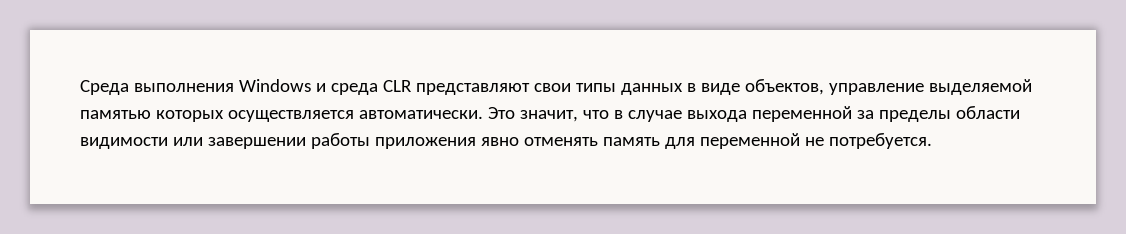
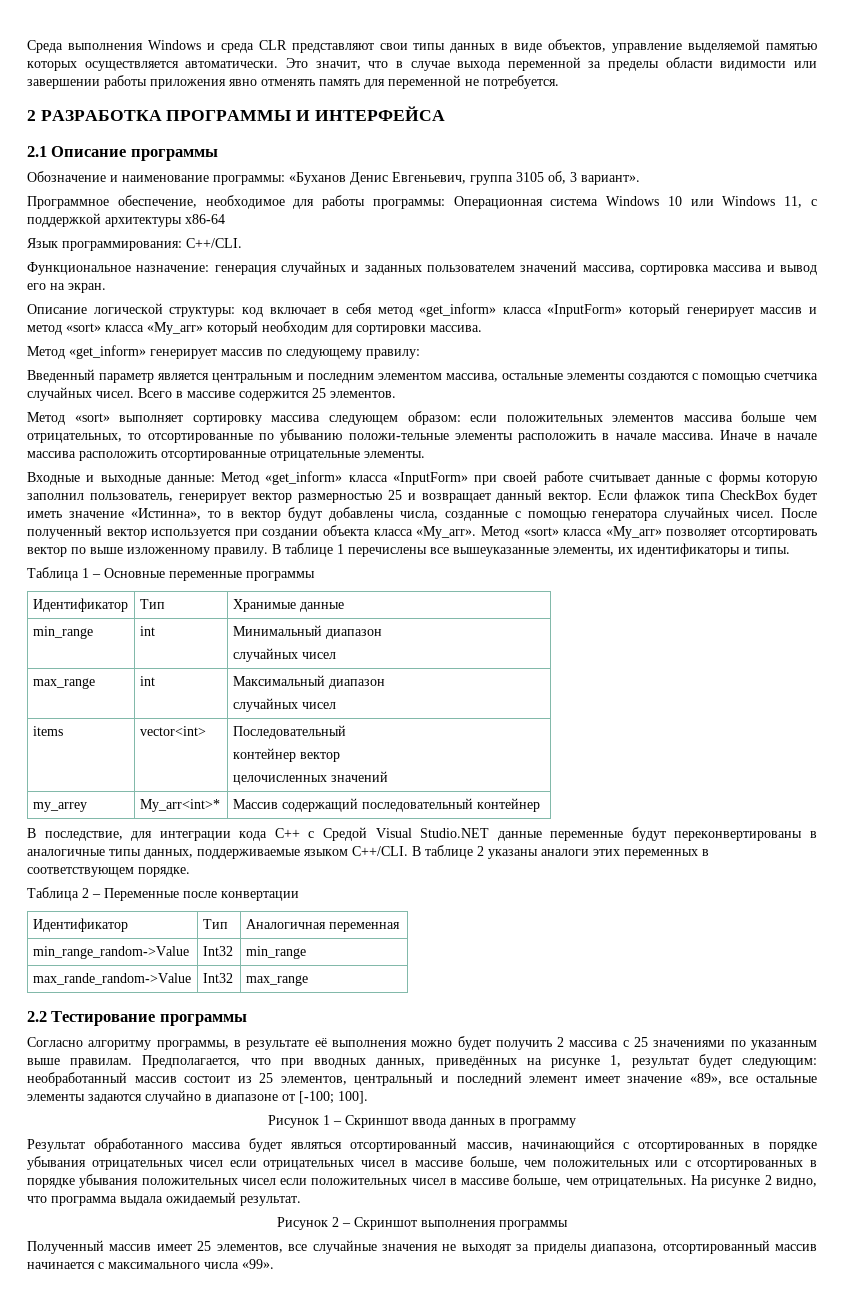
(932, 141) none -> [27,106,445,121] [27,146,218,161] [27,171,640,185] [27,195,817,209] [27,213,225,227] [27,238,242,251] [27,261,818,275] [27,283,106,293] [27,303,817,317] [27,321,482,335] [27,345,420,359] [27,369,818,383] [27,387,396,401] [27,411,818,425] [27,429,817,443] [27,451,425,461] [27,471,817,485] [27,489,818,503] [27,507,818,521] [27,525,818,539] [27,543,790,557] [27,567,315,581] [32,598,128,612] [139,599,165,609] [232,599,344,612] [32,626,93,639] [139,626,155,636] [232,625,382,639] [232,648,336,662] [32,678,95,689] [139,676,155,686] [232,675,385,689] [232,698,336,712] [32,726,63,736] [139,726,206,736] [232,725,346,739] [232,748,340,762] [232,771,388,785] [32,802,87,812] [139,799,220,812] [232,798,540,812] [27,827,817,841] [27,845,709,859] [27,867,190,877] [27,887,299,901] [32,918,128,932] [202,919,228,929] [245,919,400,932] [32,946,189,959] [202,946,233,956] [245,946,306,959] [32,973,191,985] [202,973,233,983] [245,975,308,986] [27,1011,247,1026] [27,1036,817,1050] [27,1054,818,1068] [27,1072,817,1086] [27,1090,368,1104] [268,1115,576,1128] [27,1138,817,1152] [27,1156,817,1170] [27,1174,817,1188] [27,1192,301,1206] [277,1217,568,1230] [27,1240,818,1254] [27,1259,274,1269] // 2 РАЗРАБОТКА ПРОГРАММЫ И ИНТЕРФЕЙСА // 2.1 Описание программы // Обозначение и наименование программы: «Буханов Денис Евгеньевич, группа 3105 об, 3 вариант». // Программное обеспечение, необходимое для работы программы: Операционная система Windows 10 или Windows 11, с поддержкой архитектуры x86-64 // Язык программирования: C++/CLI. // Функциональное назначение: генерация случайных и заданных пользователем значений массива, сортировка массива и вывод его на экран. // Описание логической структуры: код включает в себя метод «get_inform» класса «InputForm» который генерирует массив и метод «sort» класса «My_arr» который необходим для сортировки массива. // Метод «get_inform» генерирует массив по следующему правилу: // Введенный параметр является центральным и последним элементом массива, остальные элементы создаются с помощью счетчика случайных чисел. Всего в массиве содержится 25 элементов. // Метод «sort» выполняет сортировку массива следующем образом: если положительных элементов массива больше чем отрицательных, то отсортированные по убыванию положи-тельные элементы расположить в начале массива. Иначе в начале массива расположить отсортированные отрицательные элементы. // Входные и выходные данные: Метод «get_inform» класса «InputForm» при своей работе считывает данные с формы которую заполнил пользователь, генерирует вектор размерностью 25 и возвращает данный вектор. Если флажок типа CheckBox будет иметь значение «Истинна», то в вектор будут добавлены числа, созданные с помощью генератора случайных чисел. После полученный вектор используется при создании объекта класса «My_arr». Метод «sort» класса «My_arr» позволяет отсортировать вектор по выше изложенному правилу. В таблице 1 перечислены все вышеуказанные элементы, их идентификаторы и типы. // Таблица 1 – Основные переменные программы // Идентификатор | Тип | Хранимые данные // min_range | int | Минимальный диапазон // случайных чисел // max_range | int | Максимальный диапазон // случайных чисел // items | vector<int> | Последовательный // контейнер вектор // целочисленных значений // my_arrey | My_arr<int>* | Массив содержащий последовательный контейнер // В последствие, для интеграции кода C++ с Средой Visual Studio.NET данные переменные будут переконвертированы в аналогичные типы данных, поддерживаемые языком C++/CLI. В таблице 2 указаны аналоги этих переменных в соответствующем порядке. // Таблица 2 – Переменные после конвертации // Идентификатор | Тип | Аналогичная переменная // min_range_random->Value | Int32 | min_range // max_rande_random->Value | Int32 | max_range // 2.2 Тестирование программы // Согласно алгоритму программы, в результате её выполнения можно будет получить 2 массива с 25 значениями по указанным выше правилам. Предполагается, что при вводных данных, приведённых на рисунке 1, результат будет следующим: необработанный массив состоит из 25 элементов, центральный и последний элемент имеет значение «89», все остальные элементы задаются случайно в диапазоне от [-100; 100]. // Рисунок 1 – Скриншот ввода данных в программу // Результат обработанного массива будет являться отсортированный массив, начинающийся с отсортированных в порядке убывания отрицательных чисел если отрицательных чисел в массиве больше, чем положительных или с отсортированных в порядке убывания положительных чисел если положительных чисел в массиве больше, чем отрицательных. На рисунке 2 видно, что программа выдала ожидаемый результат. // Рисунок 2 – Скриншот выполнения программы // Полученный массив имеет 25 элементов, все случайные значения не выходят за приделы диапазона, отсортированный массив начинается с максимального числа «99».

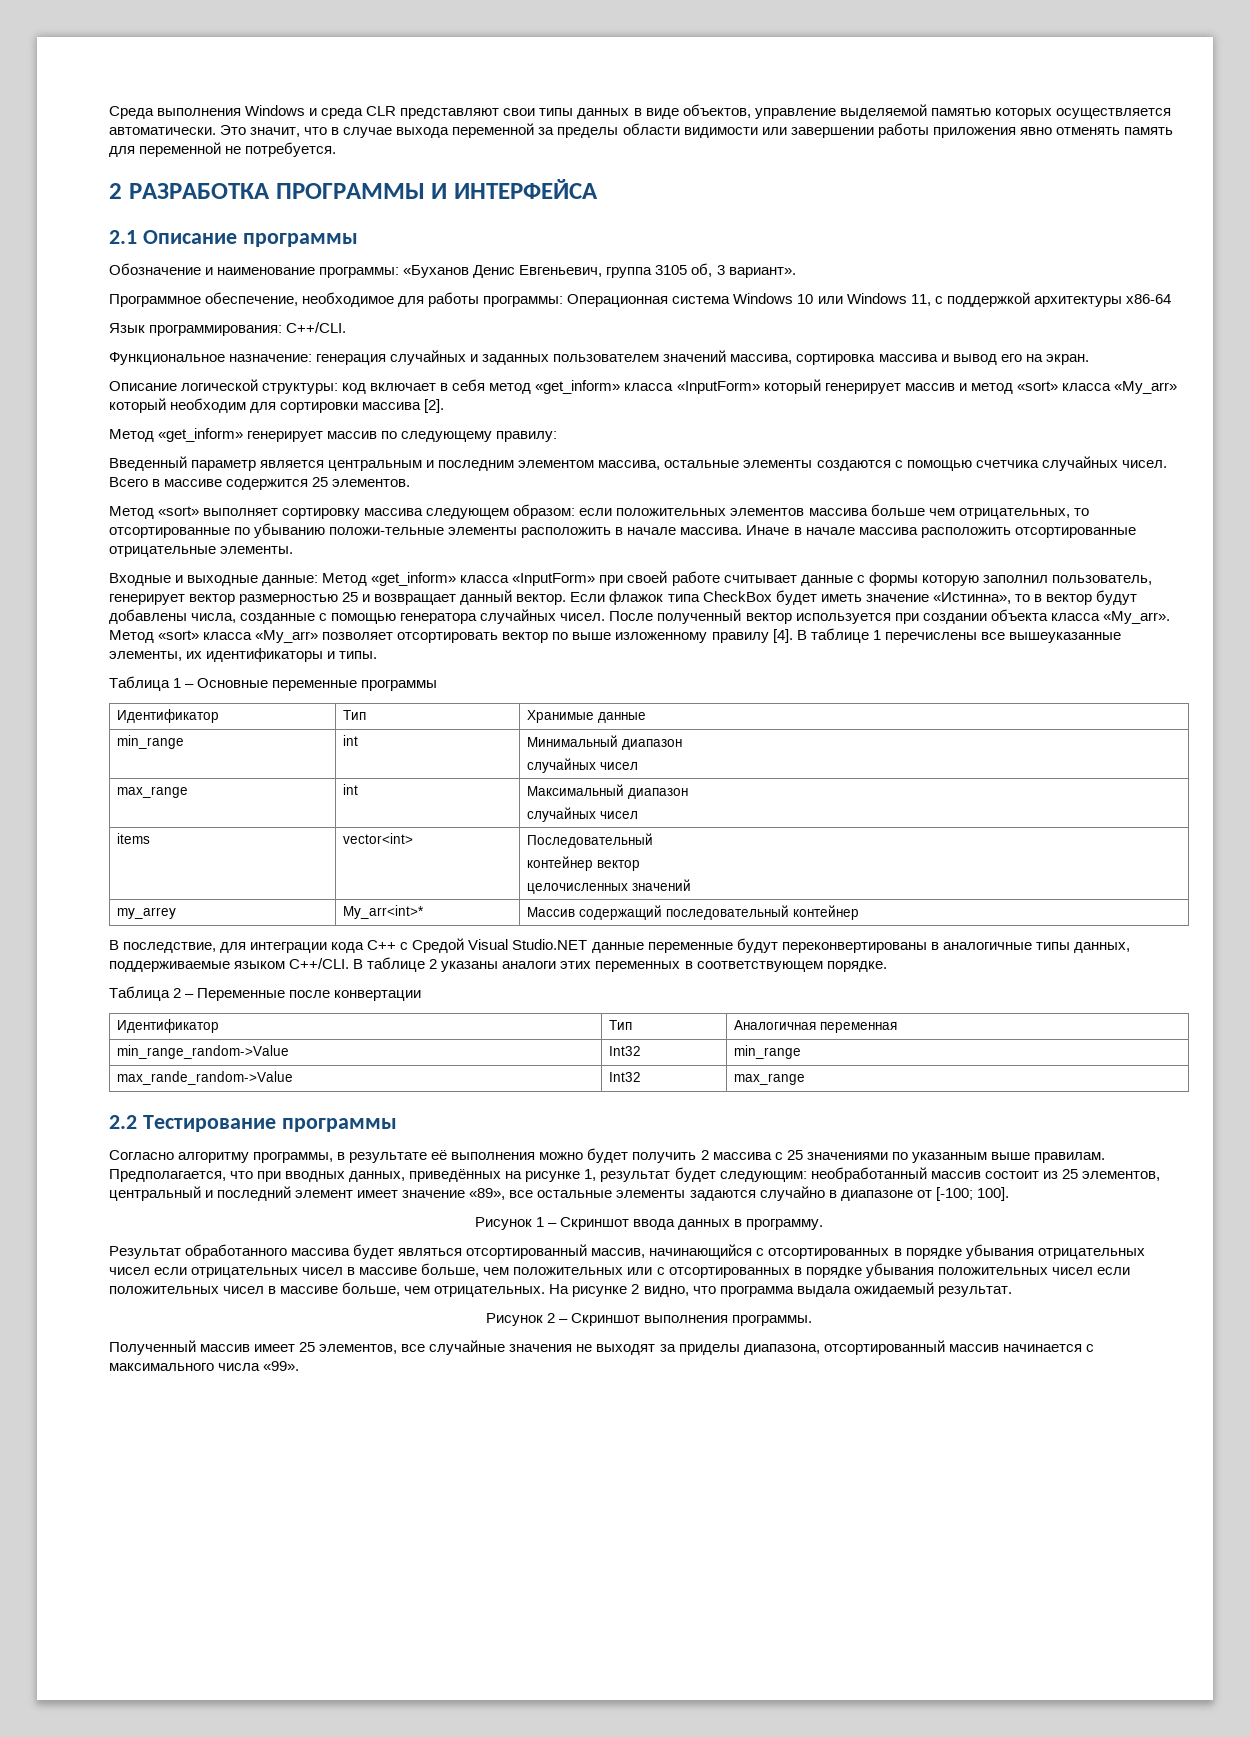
[430,325,482,332] массива. -> [362,399,445,413] массива [2].
[214,547,268,557] правилу. -> [711,629,793,643] правилу [4].
[510,1118,576,1128] программу -> [746,1219,824,1230] программу.
[499,1220,568,1230] программы -> [732,1315,813,1326] программы.

